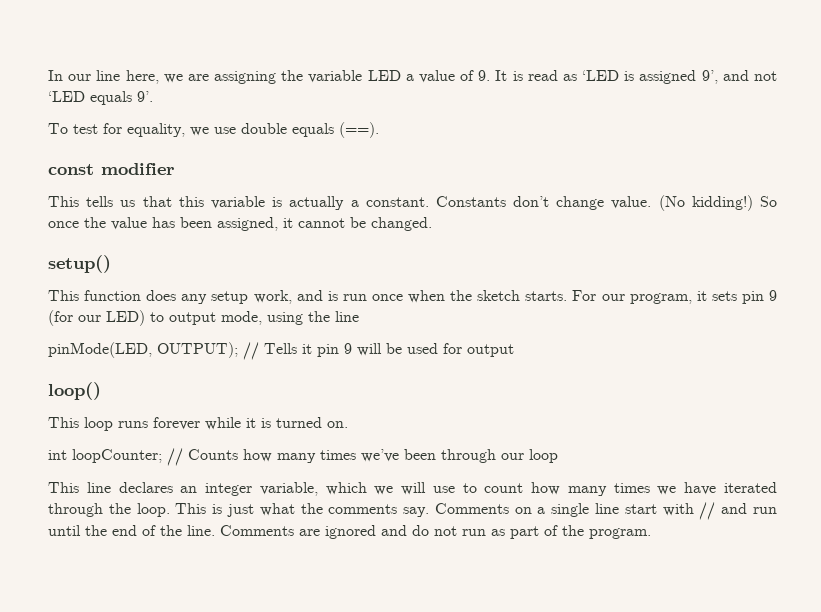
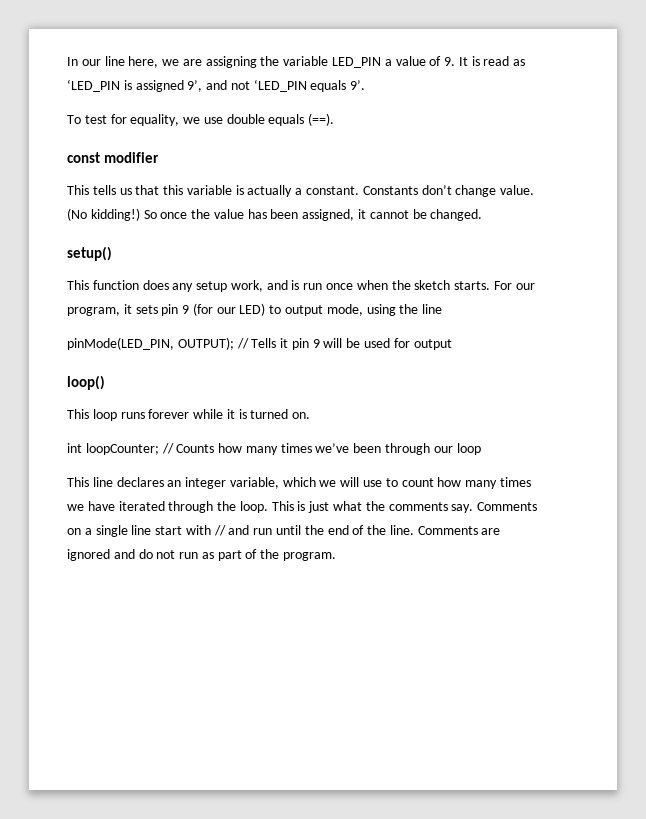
[367,70,401,81] LED -> [332,57,382,68] LED_PIN
[582,70,620,81] ‘LED -> [67,79,120,92] ‘LED_PIN
[48,91,85,102] ‘LED -> [253,79,307,92] ‘LED_PIN
[48,342,152,358] pinMode(LED, -> [67,337,174,350] pinMode(LED_PIN,

